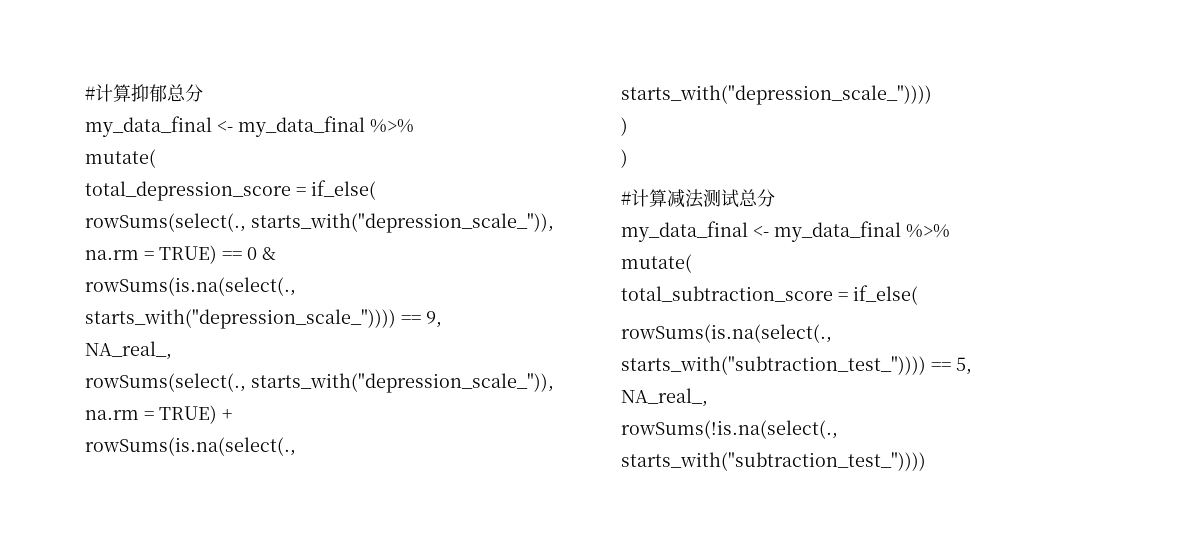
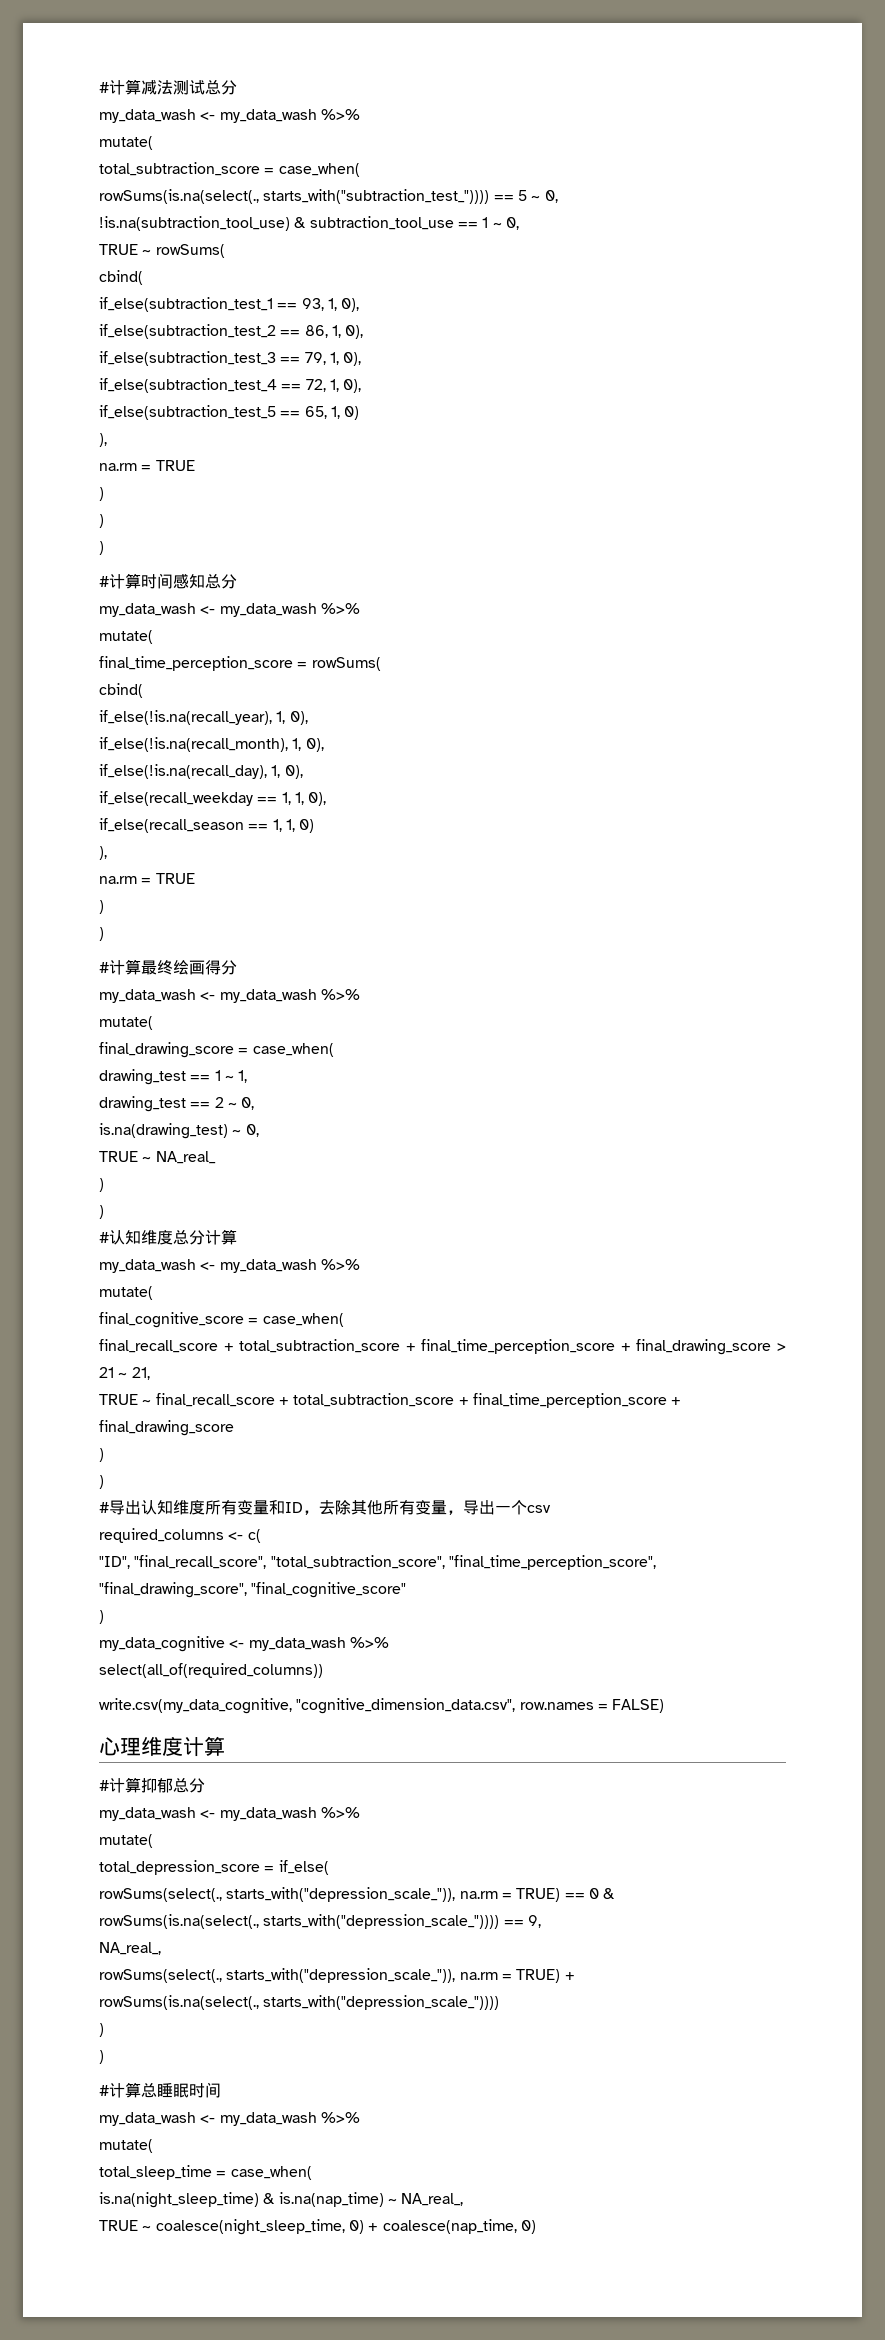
[85,84,131,102] #计算 -> [99,79,237,95] [99,109,360,123] [99,136,153,150] [99,162,360,177] [99,189,558,204] [99,216,519,231] [99,244,225,258] [99,270,143,285] [99,297,360,312] [99,324,364,339] [99,351,362,366] [99,378,362,393] [99,405,360,420] [99,433,107,447] [99,460,195,471] [99,487,104,501] [99,514,104,528] [99,541,104,555] [99,573,237,589] [99,603,360,617] [99,630,153,644] [99,656,381,671] [99,683,143,698] [99,710,308,725] [99,737,324,752] [99,764,303,779] [99,791,327,806] [99,818,315,833] [99,846,107,860] [99,873,195,884] [99,900,104,914] [99,927,104,941] [99,959,237,975] [99,989,360,1003] [99,1016,153,1030] [99,1042,334,1058] [99,1069,248,1085] [99,1096,255,1112] [99,1123,259,1139] [99,1151,216,1164] [99,1178,104,1192] [99,1205,104,1219] [99,1229,237,1245] [99,1259,360,1273] [99,1286,153,1300] [99,1312,344,1328] [99,1339,786,1355] [99,1367,150,1380] [99,1393,682,1408] [99,1420,234,1436] [99,1448,104,1462] [99,1475,104,1489] [99,1500,551,1515] [99,1528,261,1543] [99,1555,656,1570] [99,1582,407,1598] [99,1610,104,1624] [99,1636,389,1652] [99,1663,323,1678] [99,1698,665,1714] [99,1736,225,1757] [99,1777,141,1793] #计算减法测试总分 // my_data_wash <- my_data_wash %>% // mutate( // total_subtraction_score = case_when( // rowSums(is.na(select(., starts_with("subtraction_test_")))) == 5 ~ 0, // !is.na(subtraction_tool_use) & subtraction_tool_use == 1 ~ 0, // TRUE ~ rowSums( // cbind( // if_else(subtraction_test_1 == 93, 1, 0), // if_else(subtraction_test_2 == 86, 1, 0), // if_else(subtraction_test_3 == 79, 1, 0), // if_else(subtraction_test_4 == 72, 1, 0), // if_else(subtraction_test_5 == 65, 1, 0) // ), // na.rm = TRUE // ) // ) // ) // #计算时间感知总分 // my_data_wash <- my_data_wash %>% // mutate( // final_time_perception_score = rowSums( // cbind( // if_else(!is.na(recall_year), 1, 0), // if_else(!is.na(recall_month), 1, 0), // if_else(!is.na(recall_day), 1, 0), // if_else(recall_weekday == 1, 1, 0), // if_else(recall_season == 1, 1, 0) // ), // na.rm = TRUE // ) // ) // #计算最终绘画得分 // my_data_wash <- my_data_wash %>% // mutate( // final_drawing_score = case_when( // drawing_test == 1 ~ 1, // drawing_test == 2 ~ 0, // is.na(drawing_test) ~ 0, // TRUE ~ NA_real_ // ) // ) // #认知维度总分计算 // my_data_wash <- my_data_wash %>% // mutate( // final_cognitive_score = case_when( // final_recall_score + total_subtraction_score + final_time_perception_score + final_drawing_score > 21 ~ 21, // TRUE ~ final_recall_score + total_subtraction_score + final_time_perception_score + final_drawing_score // ) // ) // #导出认知维度所有变量和ID，去除其他所有变量，导出一个csv // required_columns <- c( // "ID", "final_recall_score", "total_subtraction_score", "final_time_perception_score", "final_drawing_score", "final_cognitive_score" // ) // my_data_cognitive <- my_data_wash %>% // select(all_of(required_columns)) // write.csv(my_data_cognitive, "cognitive_dimension_data.csv", row.names = FALSE) // 心理维度计算 // #计算
[85,116,365,137] my_data_final <- my_data_final -> [99,1807,317,1821] my_data_wash <- my_data_wash
[667,189,775,208] [621,221,950,242] [621,254,692,273] [621,285,918,305] [621,324,832,343] [621,356,972,375] [621,388,708,407] [621,420,838,439] [621,452,926,471] 减法测试总分 // my_data_final <- my_data_final %>% // mutate( // total_subtraction_score = if_else( // rowSums(is.na(select(., starts_with("subtraction_test_")))) == 5, // NA_real_, // rowSums(!is.na(select(., starts_with("subtraction_test_")))) -> [141,2082,221,2098] [99,2112,360,2126] [99,2139,153,2153] [99,2165,312,2180] [99,2192,464,2208] [99,2219,536,2235] 总睡眠时间 // my_data_wash <- my_data_wash %>% // mutate( // total_sleep_time = case_when( // is.na(night_sleep_time) & is.na(nap_time) ~ NA_real_, // TRUE ~ coalesce(night_sleep_time, 0) + coalesce(nap_time, 0)

